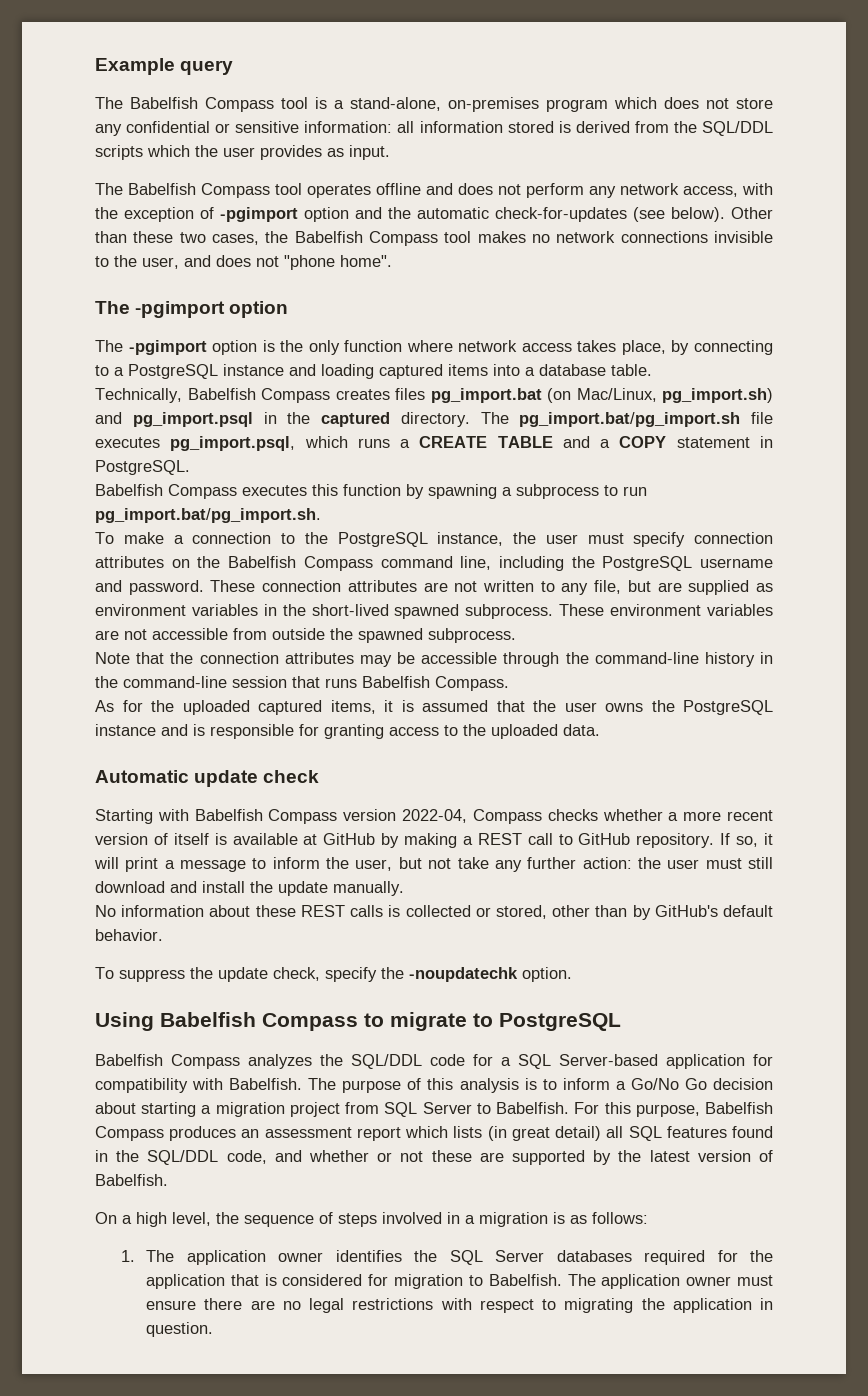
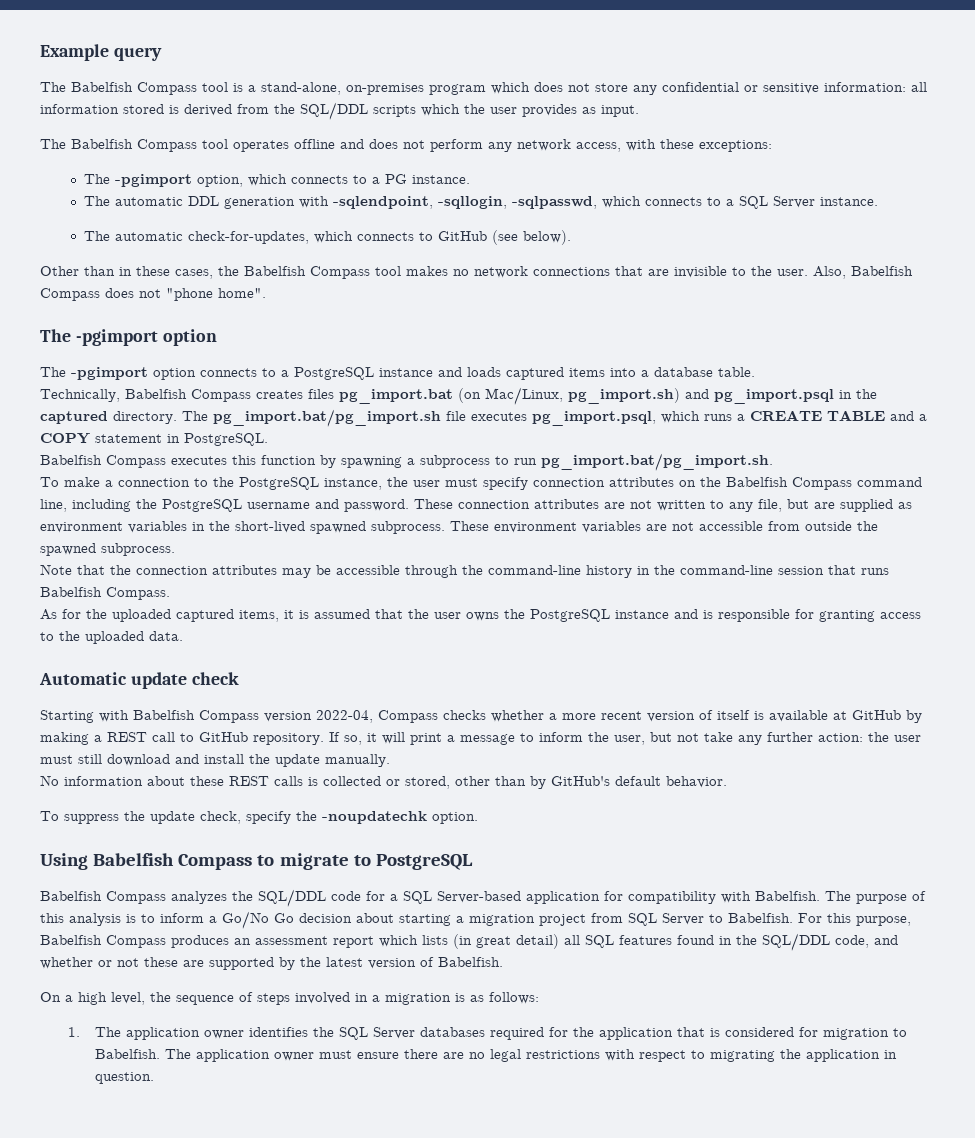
[95,207,627,222] the exception of -pgimport option and the automatic check-for-updates -> [660,139,772,152] [84,174,471,187] [84,196,879,209] [84,231,488,244] these exceptions: // The -pgimport option, which connects to a PG instance. // The automatic DDL generation with -sqlendpoint, -sqllogin, -sqlpasswd, which connects to a SQL Server instance. // The automatic check-for-updates, which connects to GitHub
(725, 214) none -> (572, 237) //
[133,231,206,243] these two -> [119,266,170,276] in these
(708, 237) none -> [615,266,669,276] that are
[142,255,211,269] user, and -> [777,266,913,279] [40,288,100,301] user. Also, Babelfish Compass
[262,340,774,355] is the only function where network access takes place, by connecting -> [200,368,257,377] connects
[321,364,374,379] loading -> [467,367,501,377] loads

